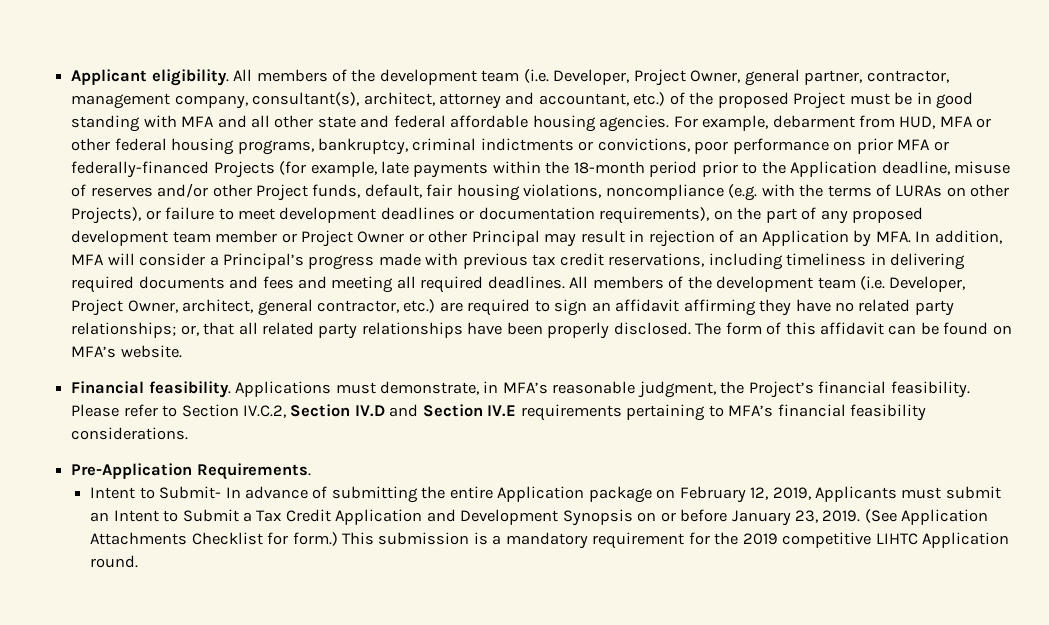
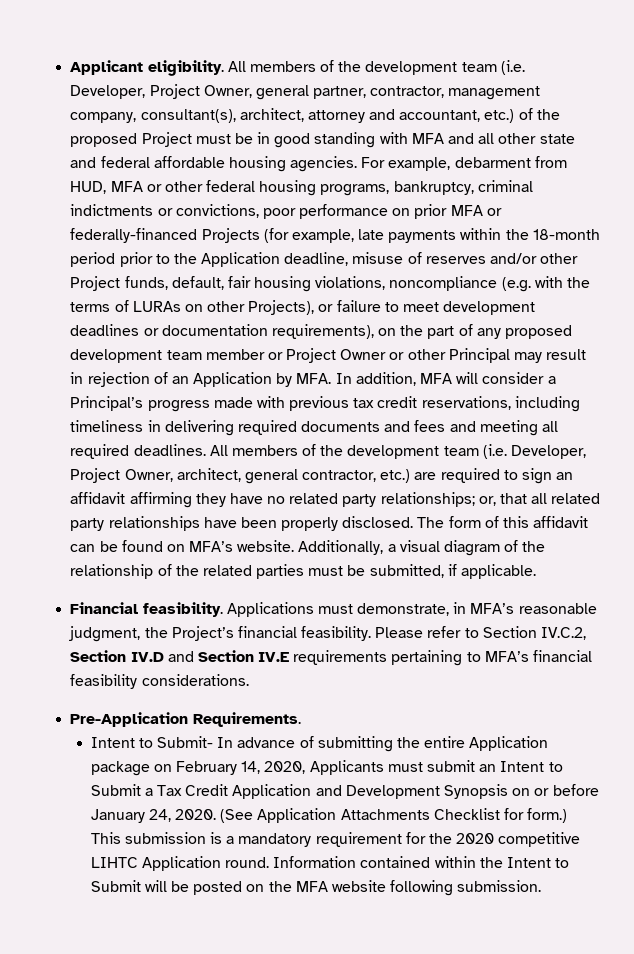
(182, 351) none -> [298,540,546,556] [70,564,537,579] Additionally, a visual diagram of the relationship of the related parties must be submitted, if applicable.
[750,487,811,500] 12, 2019, -> [241,761,306,774] 14, 2020,
[795,510,861,523] 23, 2019. -> [148,809,217,822] 24, 2020.
[742,533,778,545] 2019 -> [456,833,495,844] 2020
(139, 561) none -> [273,856,570,868] [90,880,542,896] Information contained within the Intent to Submit will be posted on the MFA website following submission.

